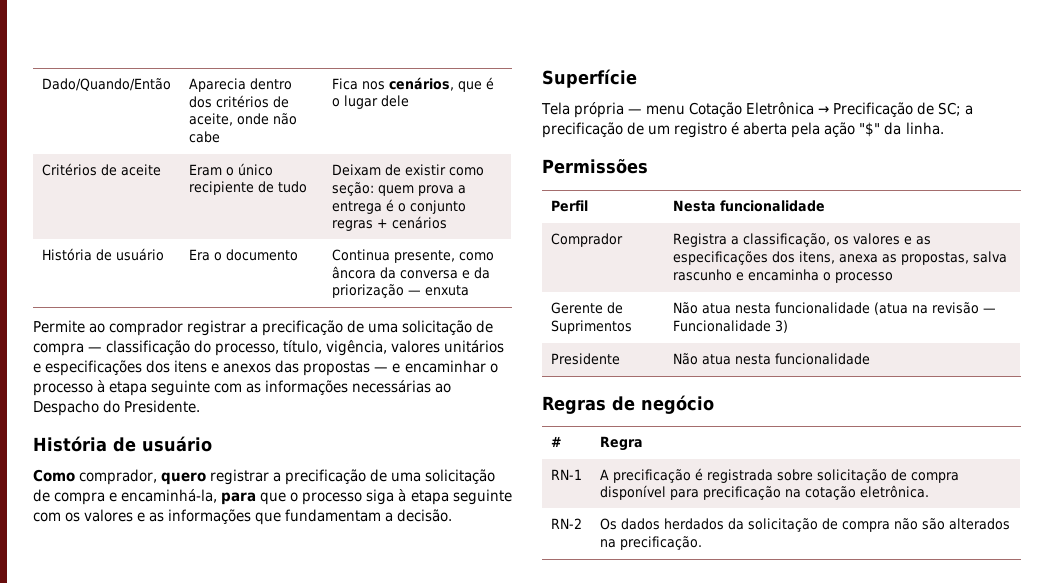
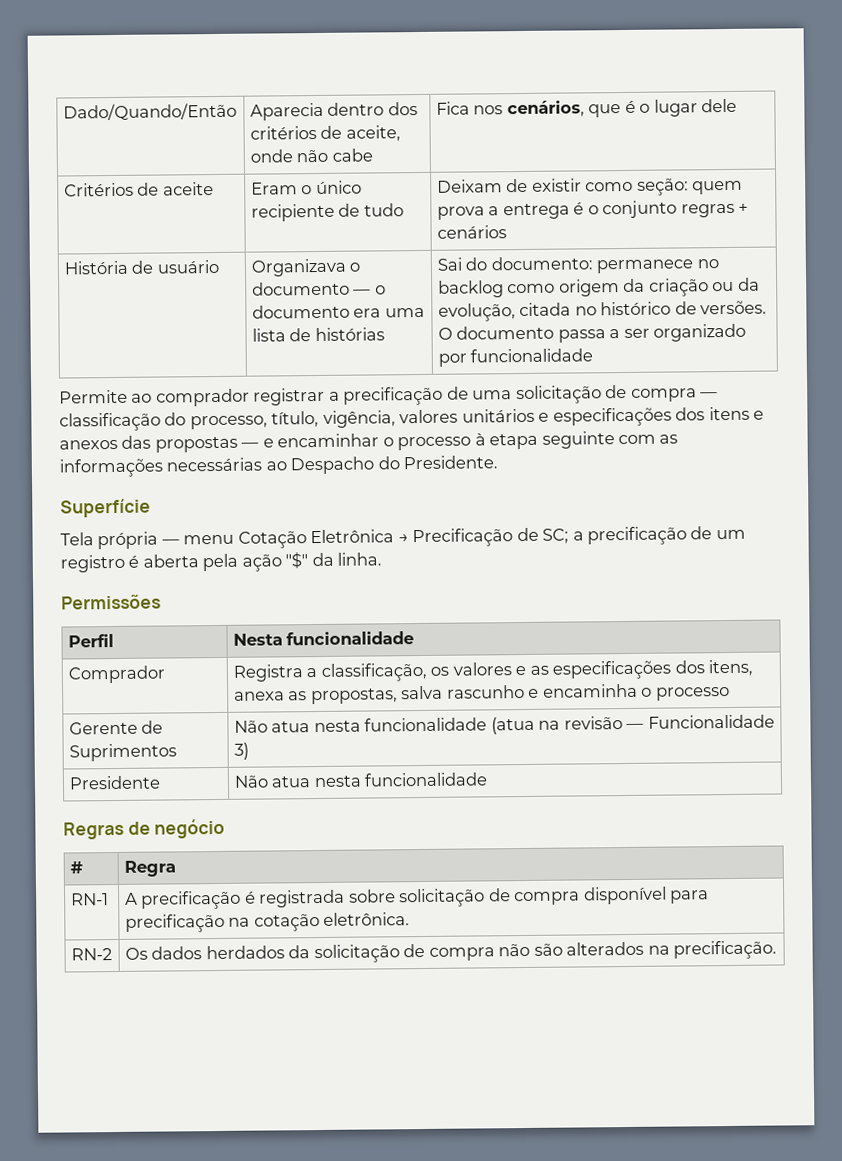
[188,249,298,261] [331,249,494,263] [331,266,490,279] [331,284,469,298] Era o documento | Continua presente, como âncora da conversa e da priorização — enxuta -> [250,258,361,277] [251,281,386,296] [251,304,425,319] [251,327,385,342] [436,256,719,274] [437,277,760,298] [437,300,768,322] [437,323,747,343] [437,348,594,367] Organizava o documento — o documento era uma lista de histórias | Sai do documento: permanece no backlog como origem da criação ou da evolução, citada no histórico de versões. O documento passa a ser organizado por funcionalidade
[33,436,212,452] [33,469,496,485] [33,489,512,505] [33,509,453,525] // História de usuário // Como comprador, quero registrar a precificação de uma solicitação de compra e encaminhá-la, para que o processo siga à etapa seguinte com os valores e as informações que fundamentam a decisão. -> (499, 462) none

